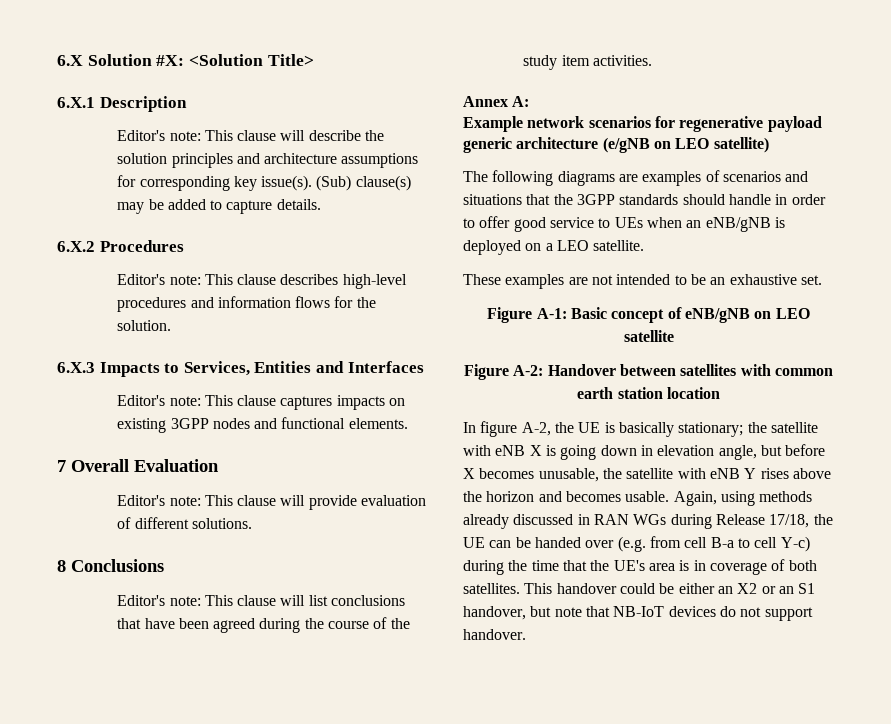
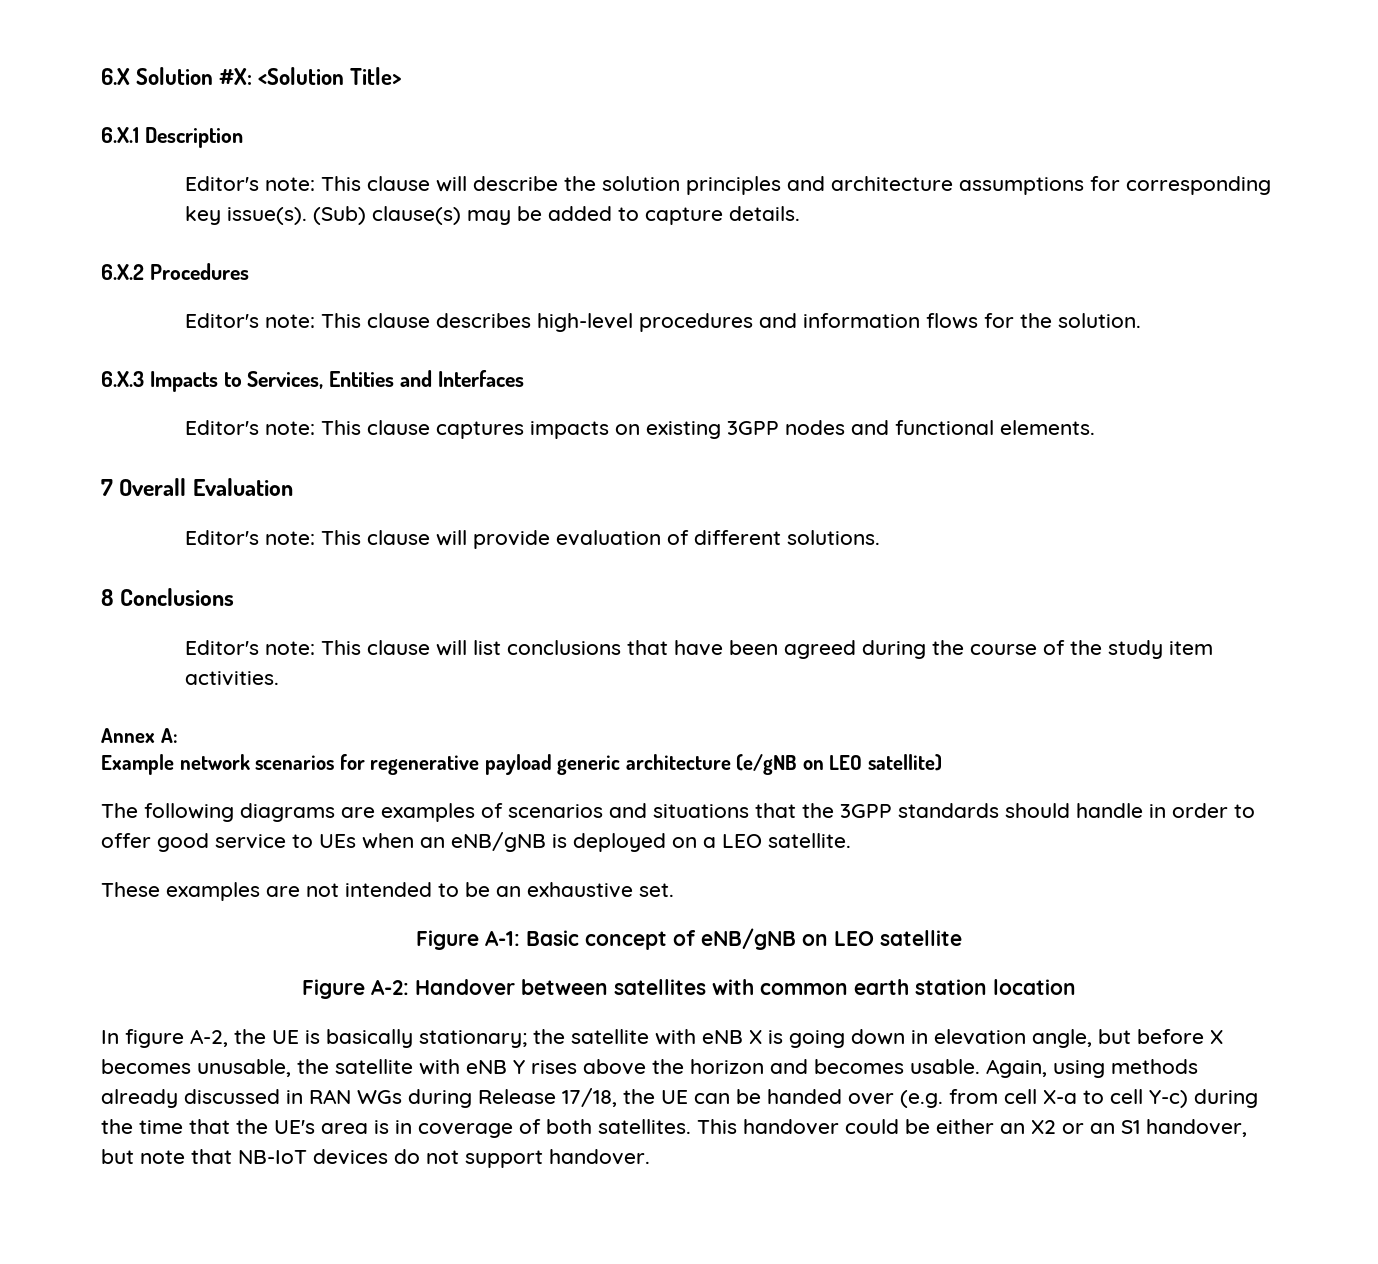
[710,537,734,548] B-a -> [1043,1090,1077,1104] X-a

